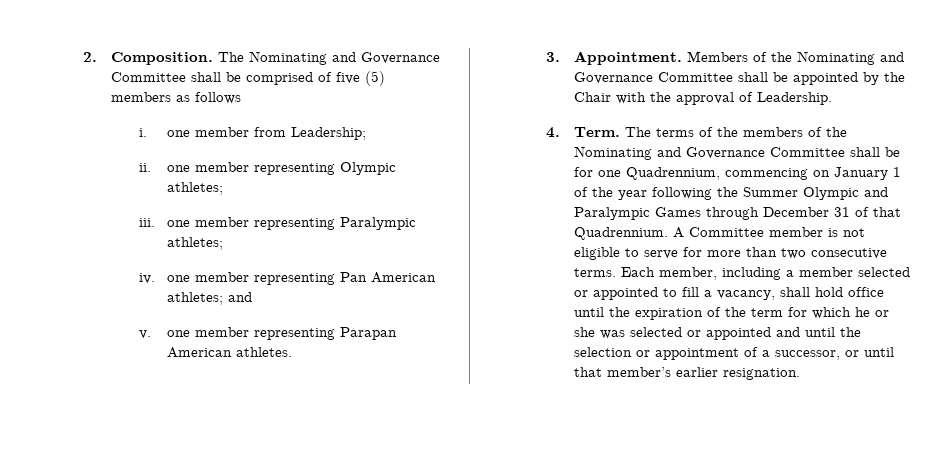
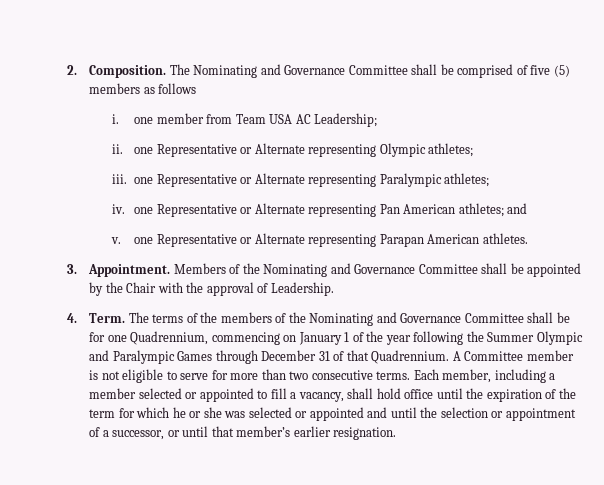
(287, 132) none -> [235,114,311,124] Team USA AC
[195,162,250,172] member -> [156,143,305,157] Representative or Alternate
[195,217,250,227] member -> [156,173,305,187] Representative or Alternate
[195,272,250,282] member -> [156,203,305,217] Representative or Alternate
[195,327,250,337] member -> [156,233,305,247] Representative or Alternate

